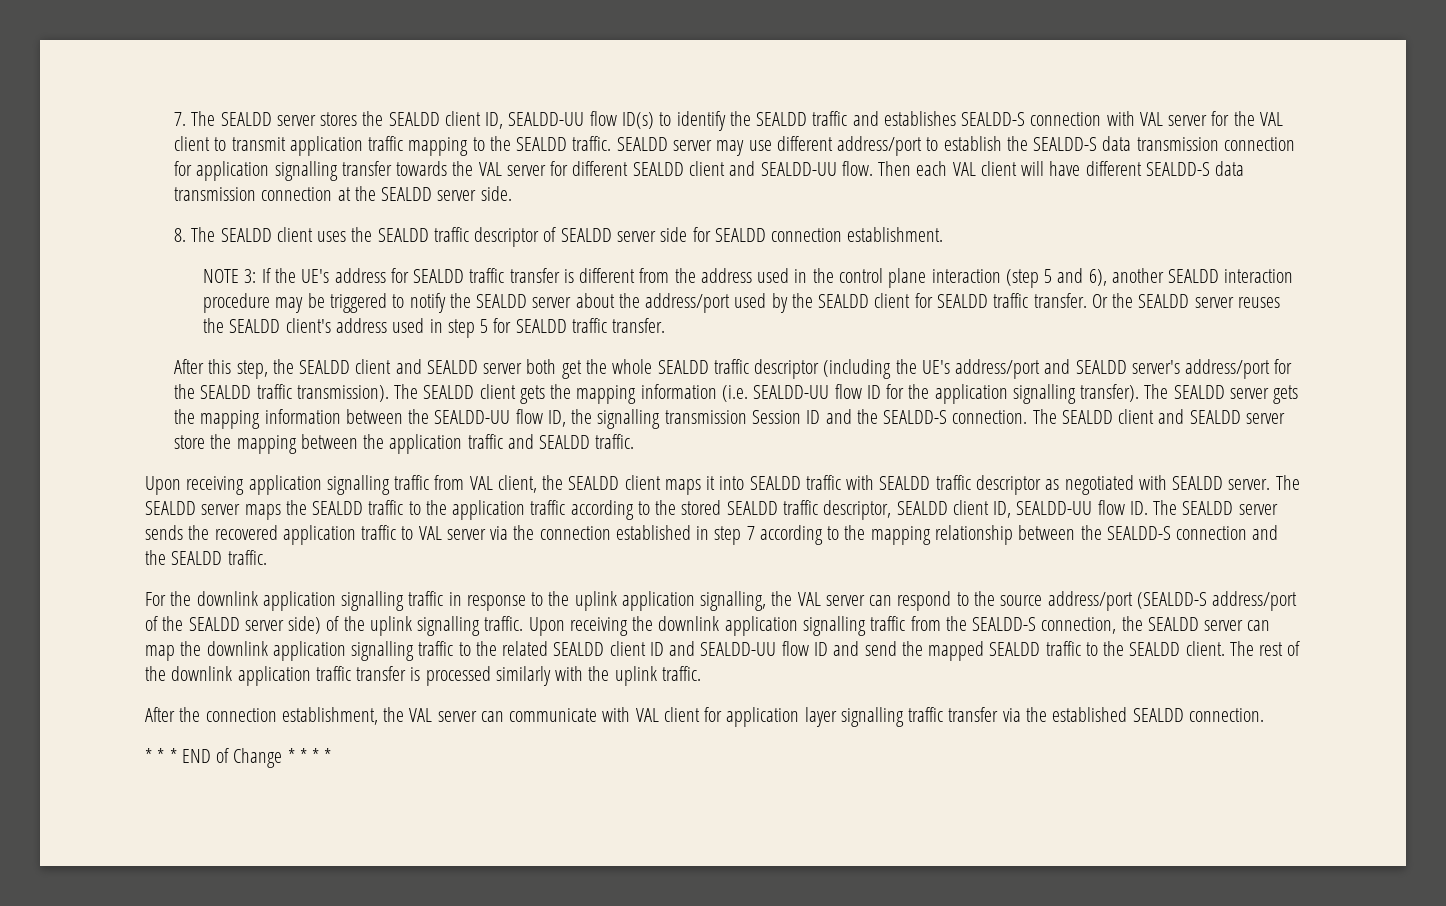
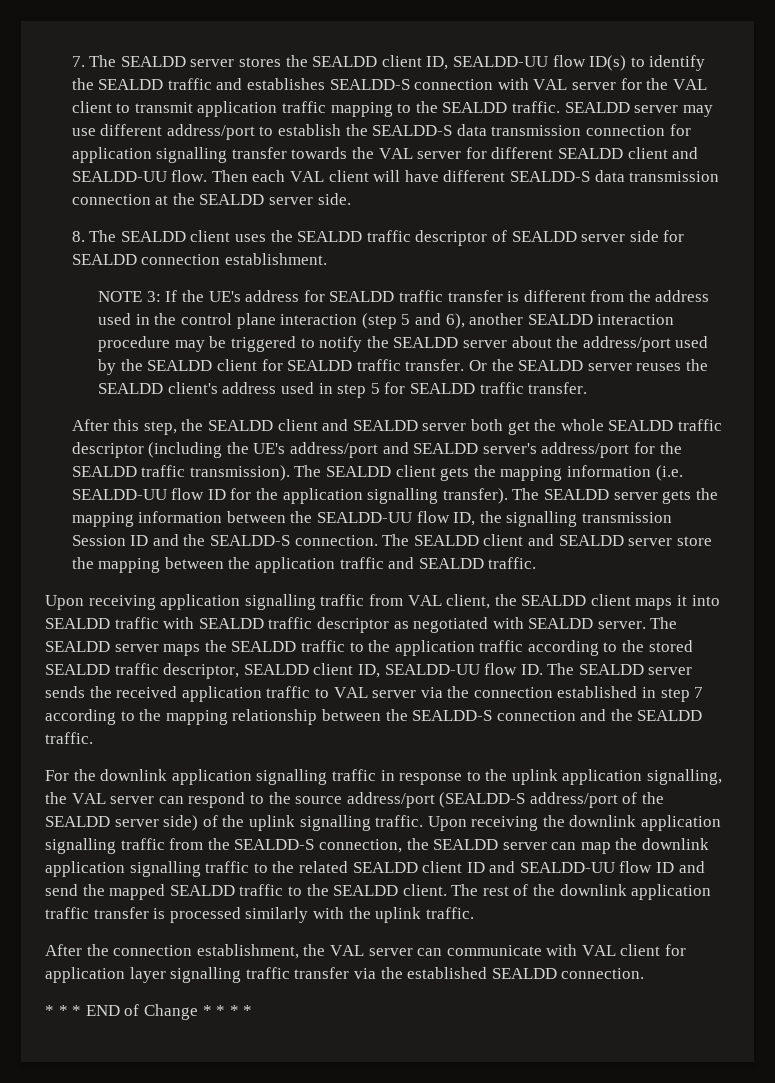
[214,525,278,540] recovered -> [116,686,178,698] received

